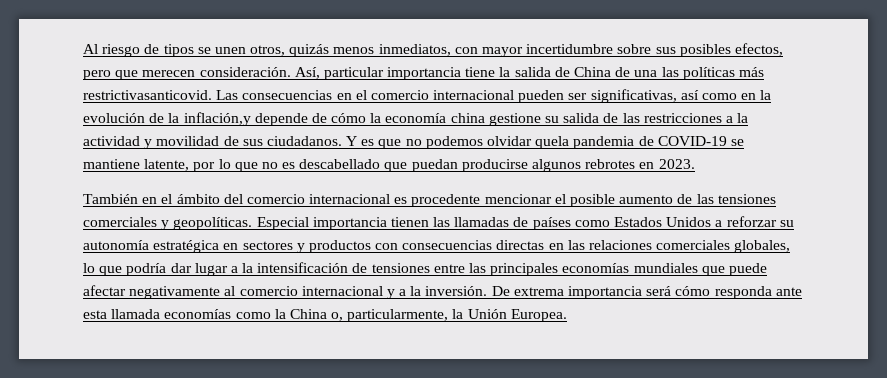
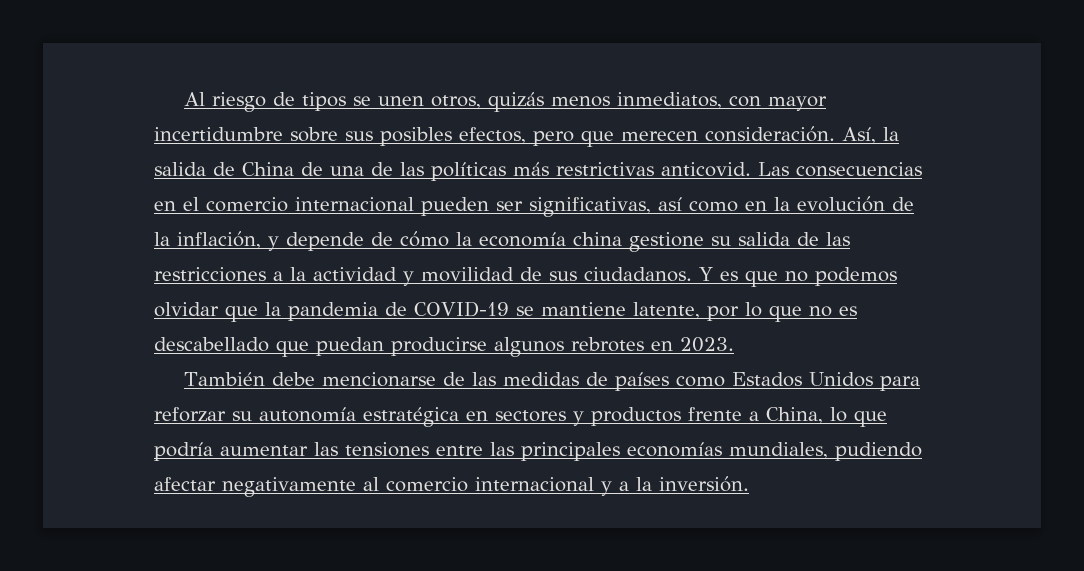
[323,67,496,80] particular importancia tiene -> (876, 135) none
(658, 73) none -> [371,162,393,176] de
[83,90,212,100] restrictivasanticovid. -> [556,162,751,177] restrictivas anticovid.
[183,112,251,126] inflación,y -> [177,231,279,251] inflación, y
[535,136,570,149] quela -> [225,302,281,322] que la
[142,194,776,207] [83,217,510,230] en el ámbito del comercio internacional es procedente mencionar el posible aumento de las tensiones comerciales y geopolíticas. Especial importancia tienen las llamadas -> [272,372,580,387] debe mencionarse de las medidas
[715,220,723,227] a -> [880,376,921,391] para
[375,240,791,253] [83,262,368,276] con consecuencias directas en las relaciones comerciales globales, lo que podría dar lugar a la intensificación de -> [688,407,887,427] [154,442,338,461] frente a China, lo que podría aumentar las
[633,263,767,276] mundiales que puede -> [729,442,922,461] mundiales, pudiendo
[491,286,802,299] [83,309,567,322] De extrema importancia será cómo responda ante esta llamada economías como la China o, particularmente, la Unión Europea. -> (749, 484) none

